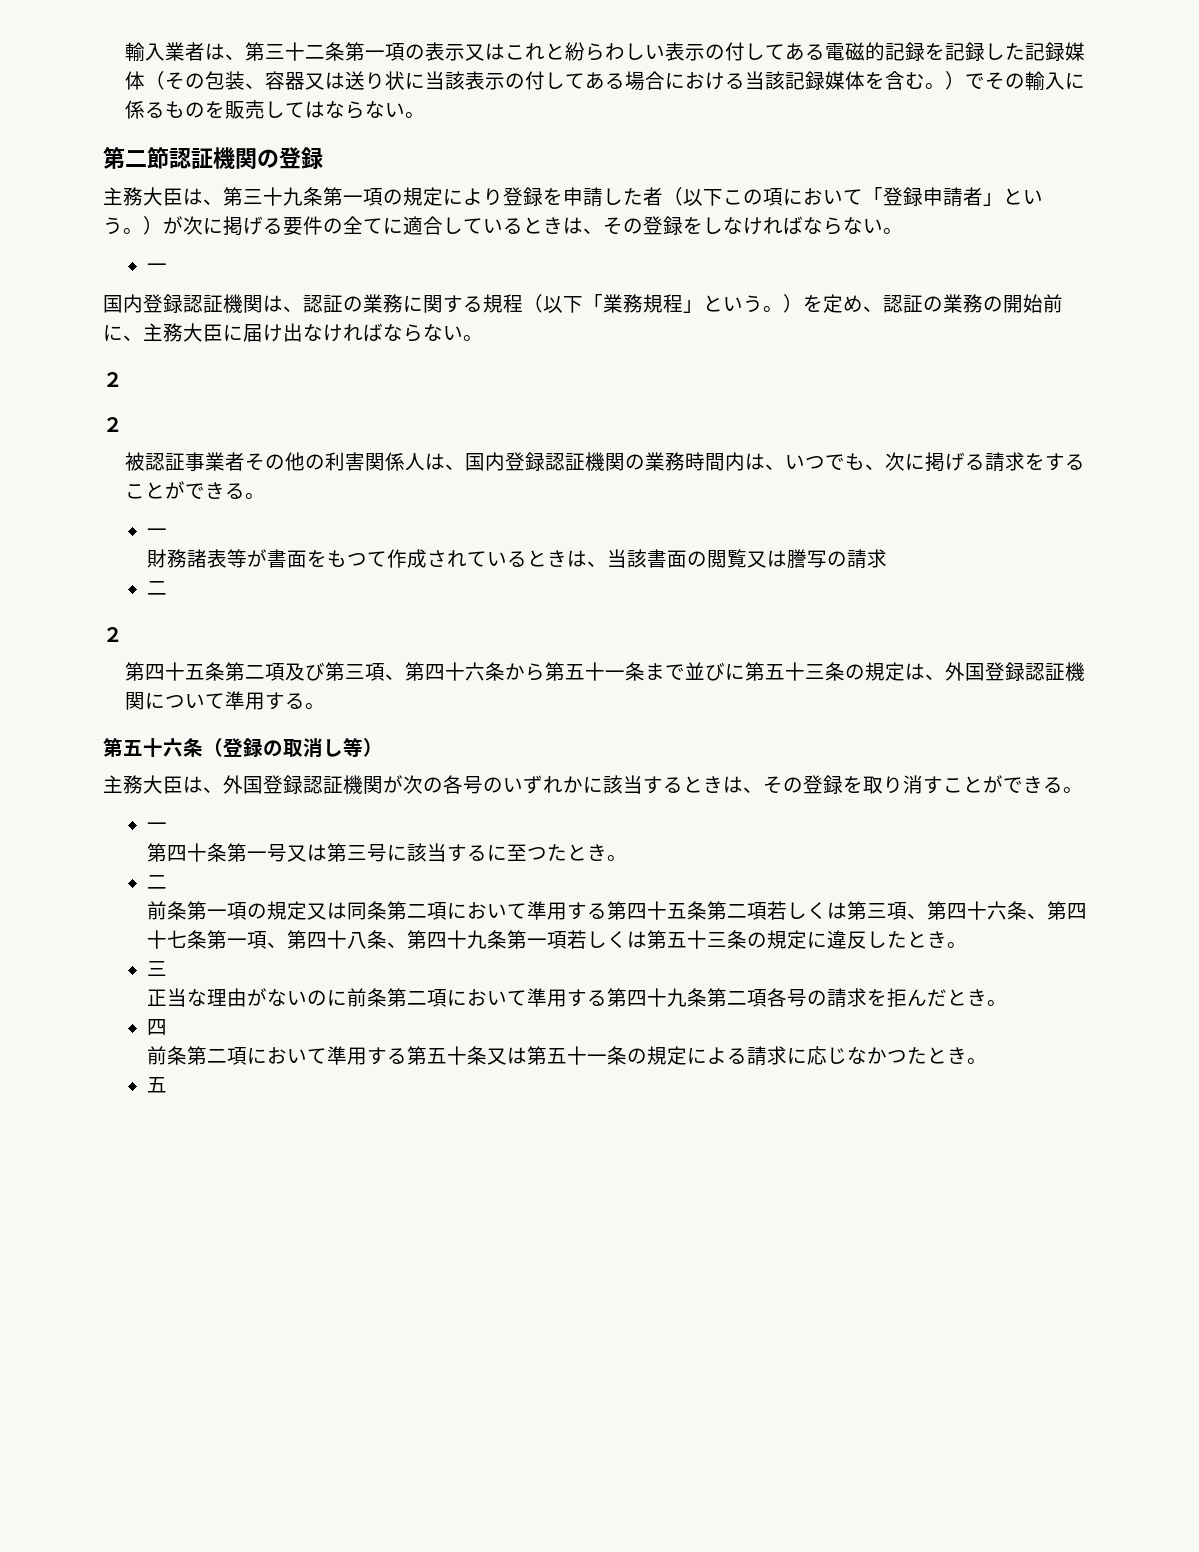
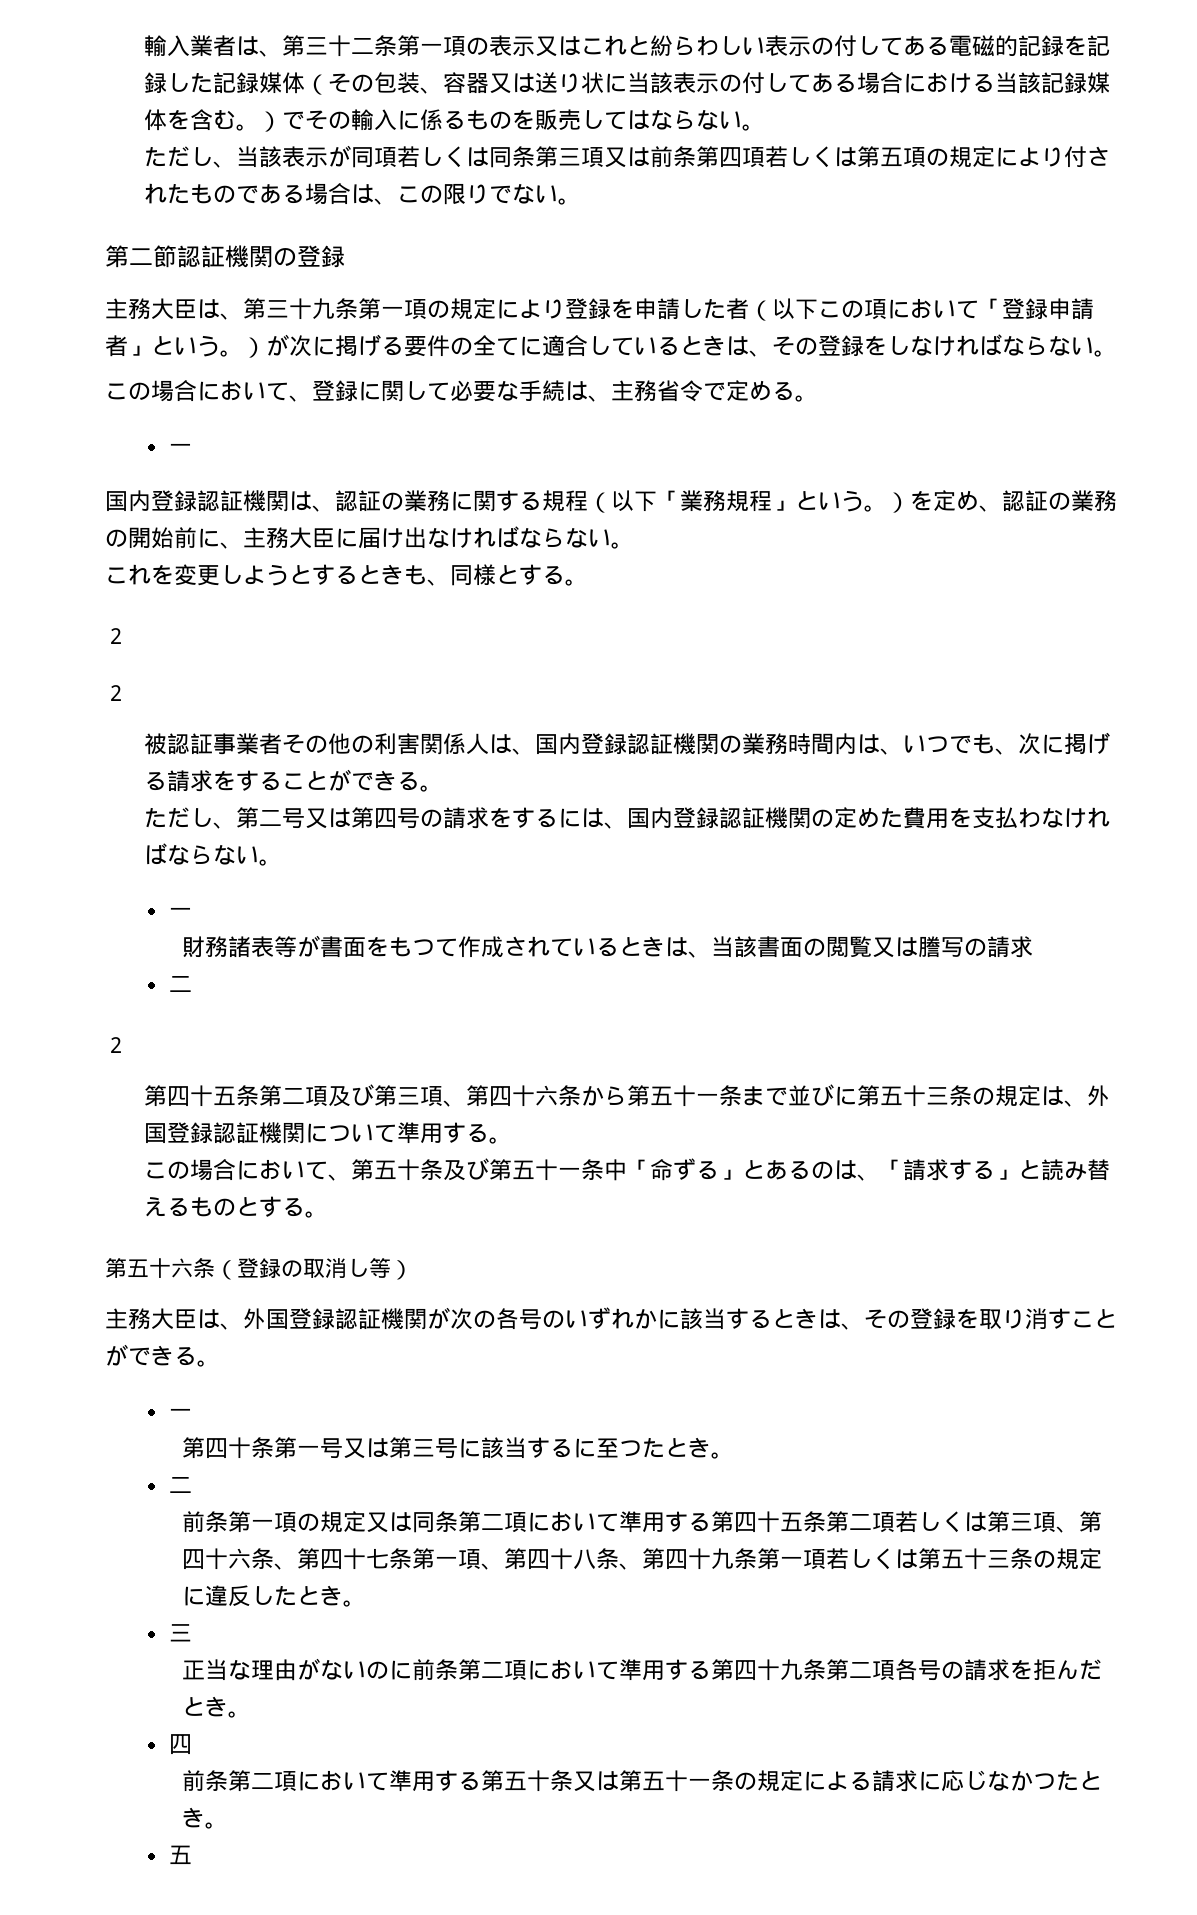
(426, 115) none -> [143,145,1110,168] [143,183,581,205] // ただし、当該表示が同項若しくは同条第三項又は前条第四項若しくは第五項の規定により付されたものである場合は、この限りでない。
(903, 231) none -> [105,380,818,402] // この場合において、登録に関して必要な手続は、主務省令で定める。
(483, 338) none -> [105,564,588,586] // これを変更しようとするときも、同様とする。
(266, 496) none -> [143,807,1110,829] [143,843,282,866] // ただし、第二号又は第四号の請求をするには、国内登録認証機関の定めた費用を支払わなければならない。
(326, 706) none -> [143,1158,1110,1181] [143,1196,328,1218] // この場合において、第五十条及び第五十一条中「命ずる」とあるのは、「請求する」と読み替えるものとする。

